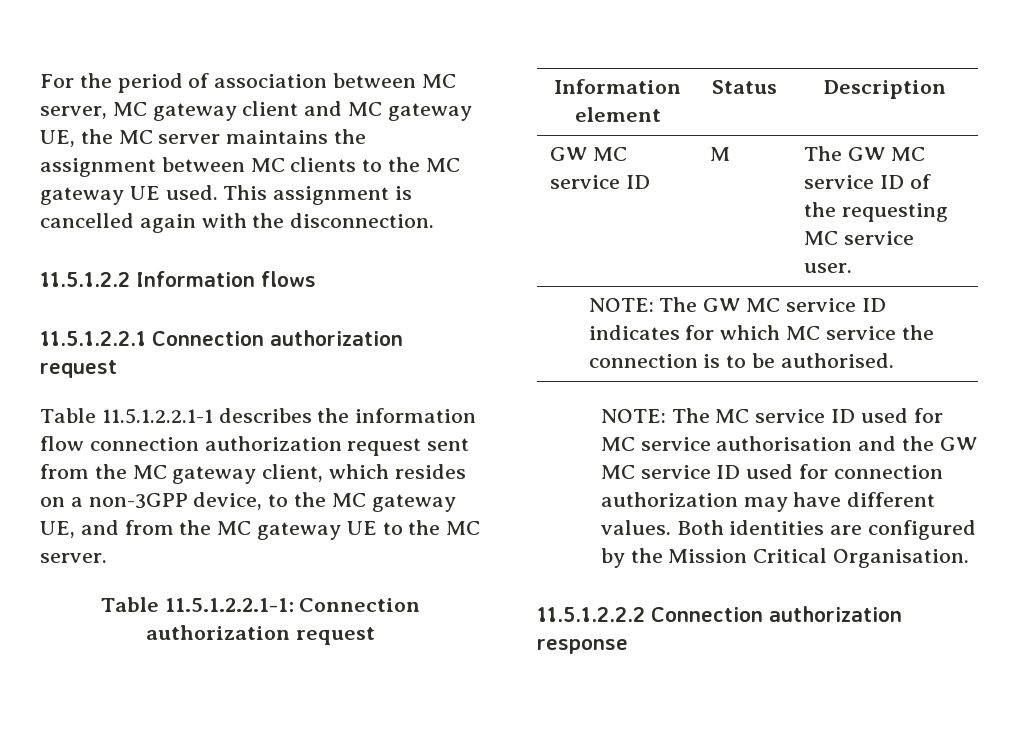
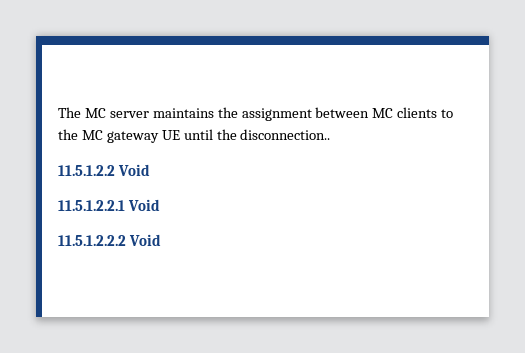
[40,73,456,93] [40,101,472,121] [40,129,113,147] For the period of association between MC server, MC gateway client and MC gateway UE, the -> [58,107,81,118] The
[165,185,413,205] [40,213,435,233] used. This assignment is cancelled again with the disconnection. -> [183,129,331,140] until the disconnection..
[136,271,316,287] Information flows -> [117,164,150,176] Void
[152,330,403,346] [40,360,117,378] [40,408,477,424] [40,436,470,456] [40,464,466,484] [40,492,456,512] [40,520,481,540] [40,553,107,563] [100,597,421,612] [146,625,375,645] [554,79,681,94] [574,107,661,122] [712,80,777,94] [823,80,946,99] [550,147,628,161] [550,175,651,189] [710,147,731,161] [804,146,925,161] [804,174,931,189] [804,202,949,222] [804,231,915,245] [804,263,853,273] [588,297,886,312] [588,325,934,340] [588,353,894,368] [600,408,943,423] [600,436,977,451] [600,464,943,479] [600,492,936,512] [600,520,977,540] [600,548,970,568] [537,606,902,622] [537,639,628,654] Connection authorization request // Table 11.5.1.2.2.1-1 describes the information flow connection authorization request sent from the MC gateway client, which resides on a non-3GPP device, to the MC gateway UE, and from the MC gateway UE to the MC server. // Table 11.5.1.2.2.1-1: Connection authorization request // Information element | Status | Description // GW MC service ID | M | The GW MC service ID of the requesting MC service user. // NOTE: The GW MC service ID indicates for which MC service the connection is to be authorised. // NOTE: The MC service ID used for MC service authorisation and the GW MC service ID used for connection authorization may have different values. Both identities are configured by the Mission Critical Organisation. // 11.5.1.2.2.2 Connection authorization response -> [127,199,160,211] [58,234,161,246] Void // 11.5.1.2.2.2 Void

